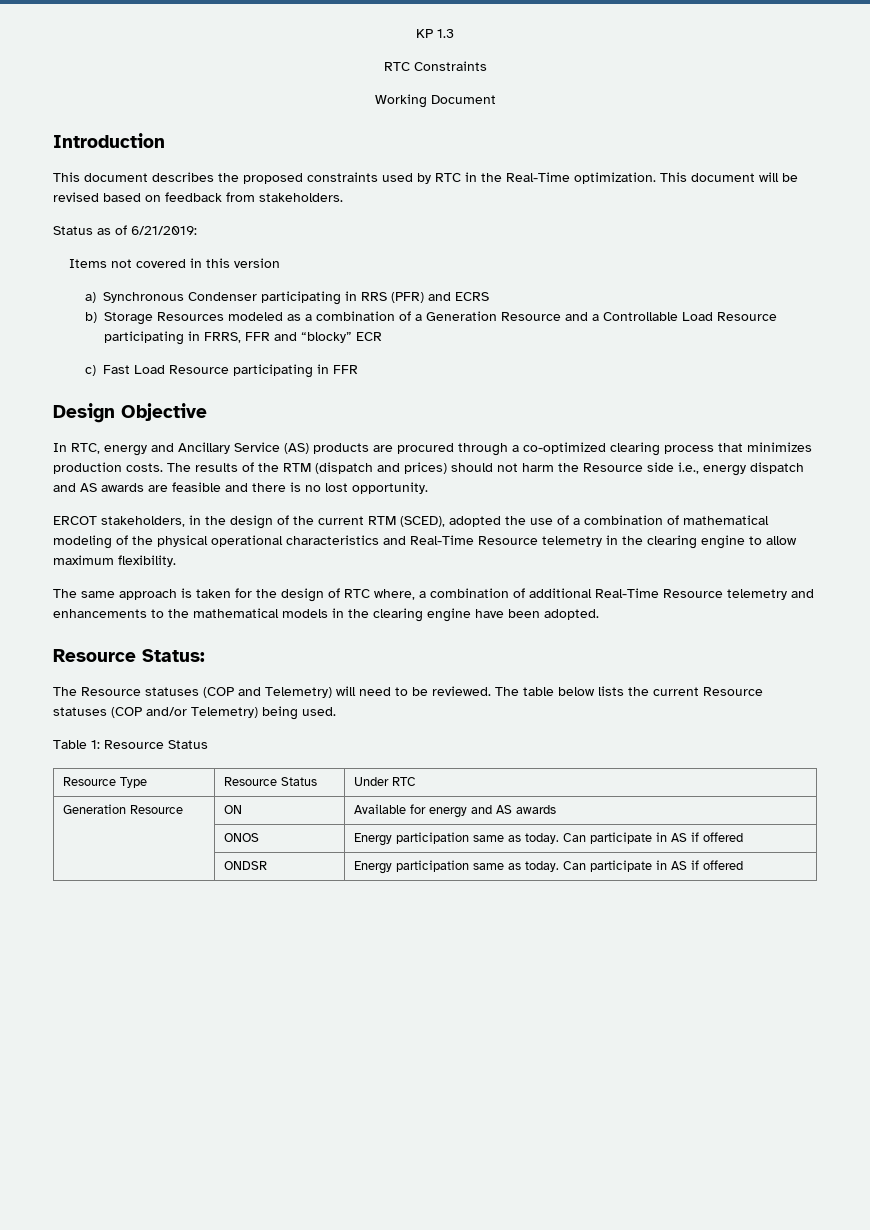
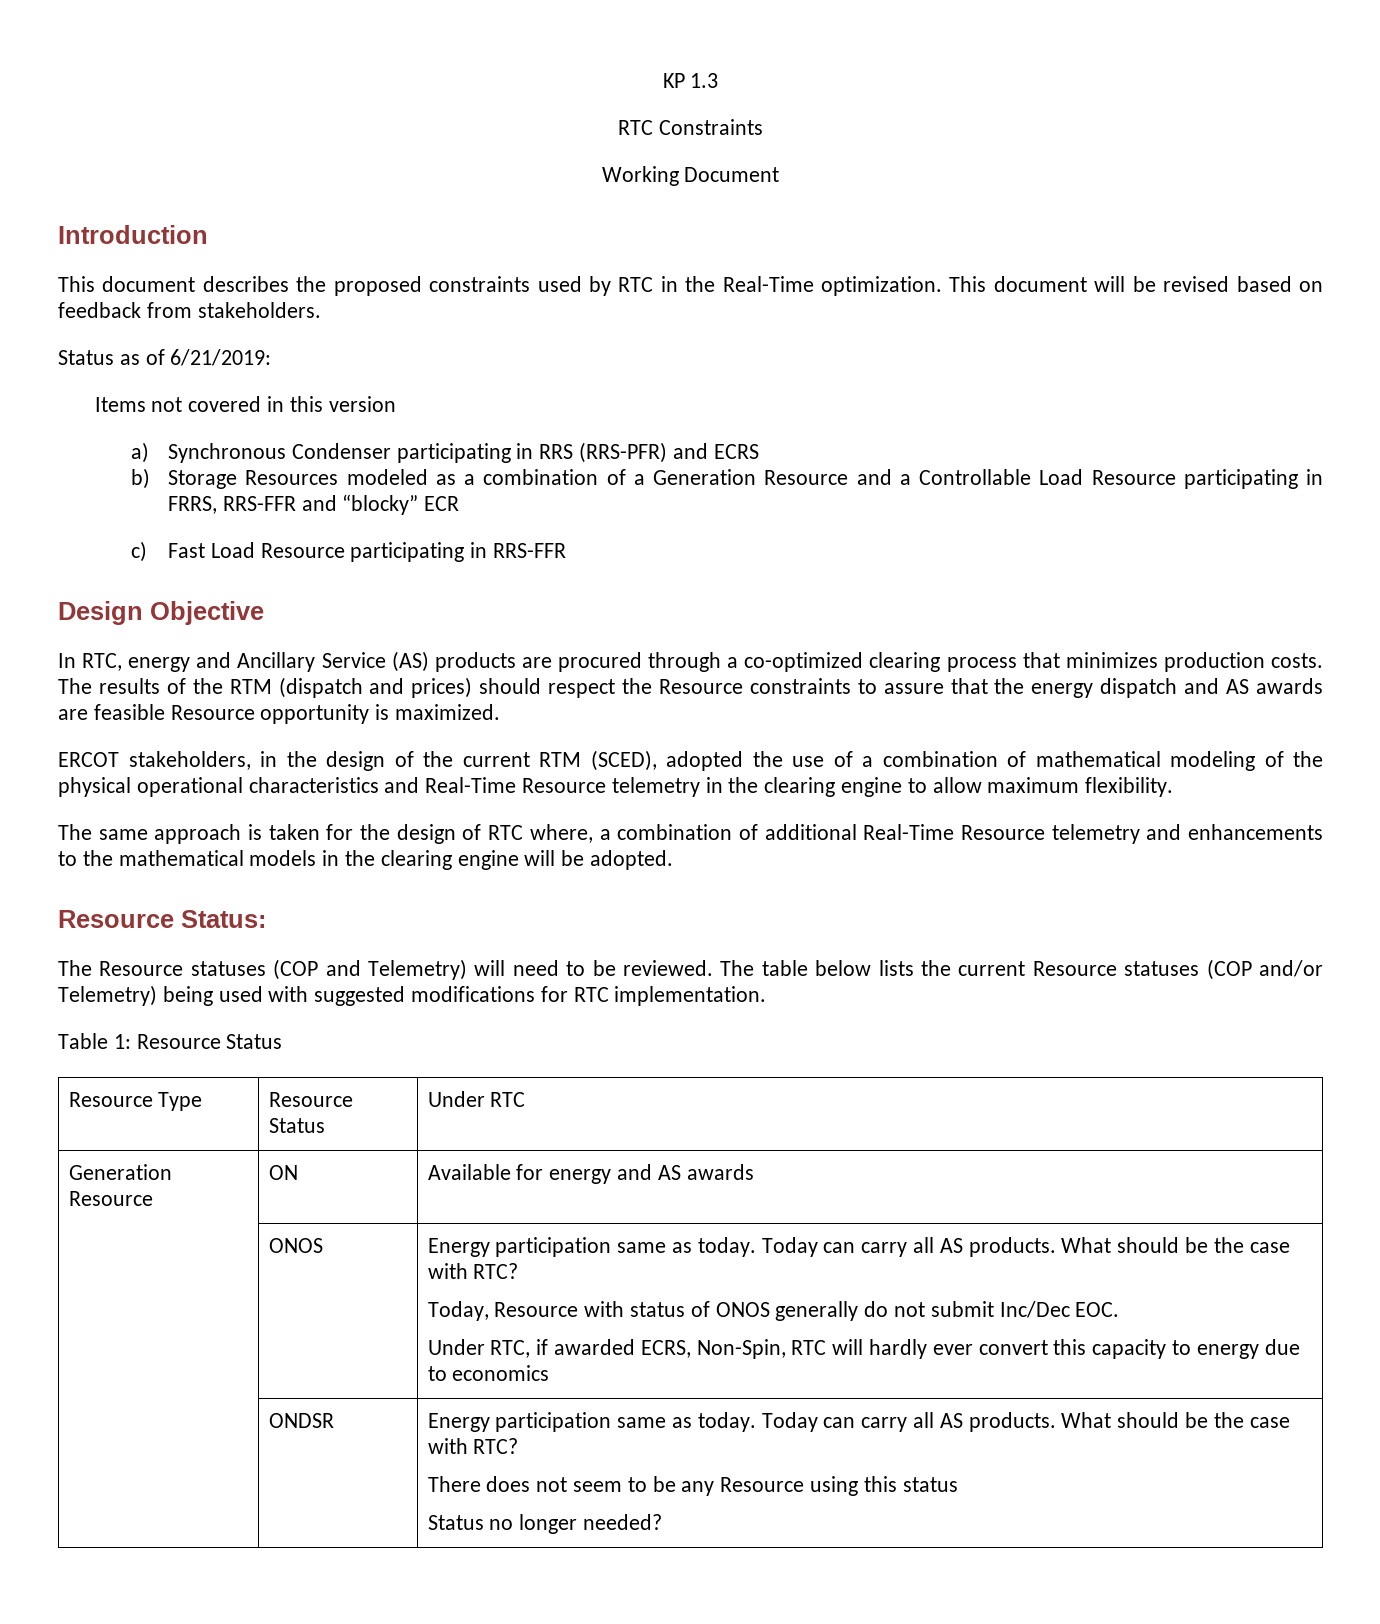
[390,292,424,303] (PFR) -> [579,442,668,463] (RRS-PFR)
[244,332,270,341] FFR -> [222,496,296,511] RRS-FFR
[332,365,358,374] FFR -> [493,543,567,558] RRS-FFR
[497,462,699,474] not harm the Resource side i.e., -> [548,678,1025,698] respect the Resource constraints to assure that the
[225,482,428,494] and there is no lost opportunity. -> [170,704,501,724] Resource opportunity is maximized.
[475,609,540,618] have been -> [524,850,585,866] will be
[302,707,336,716] used. -> [218,986,767,1006] used with suggested modifications for RTC implementation.
[563,832,744,844] Can participate in AS if offered -> [761,1237,1290,1257] [427,1263,519,1279] [427,1301,1120,1321] [427,1339,1300,1359] [427,1365,550,1381] Today can carry all AS products. What should be the case with RTC? // Today, Resource with status of ONOS generally do not submit Inc/Dec EOC. // Under RTC, if awarded ECRS, Non-Spin, RTC will hardly ever convert this capacity to energy due to economics
[563,860,744,872] Can participate in AS if offered -> [761,1412,1290,1432] [427,1438,519,1454] [427,1476,958,1496] [427,1514,662,1534] Today can carry all AS products. What should be the case with RTC? // There does not seem to be any Resource using this status // Status no longer needed?

